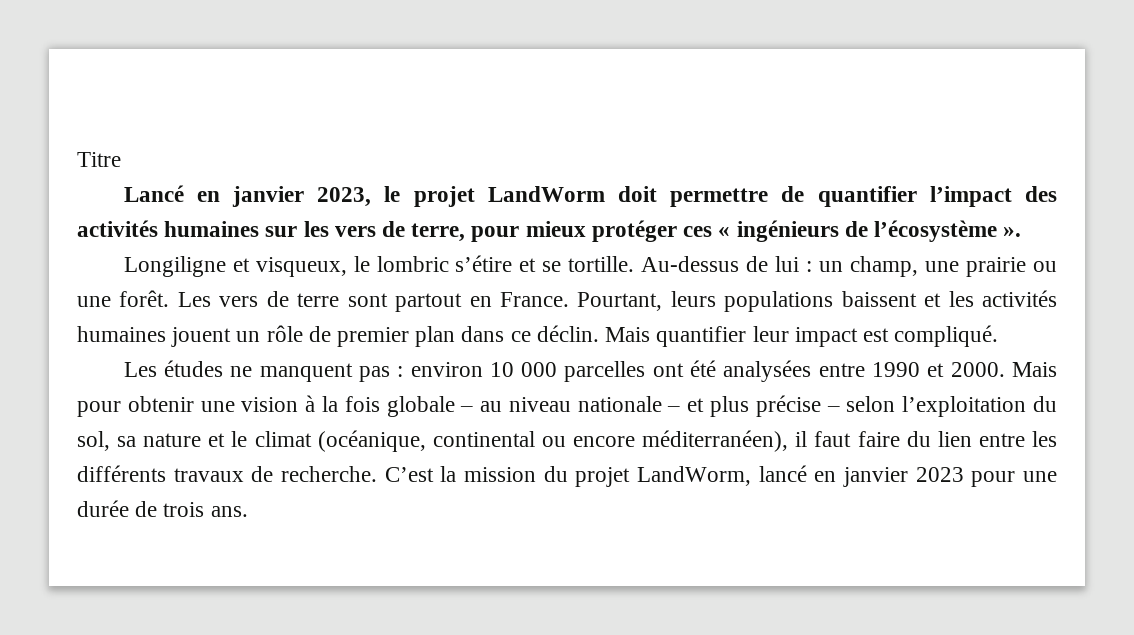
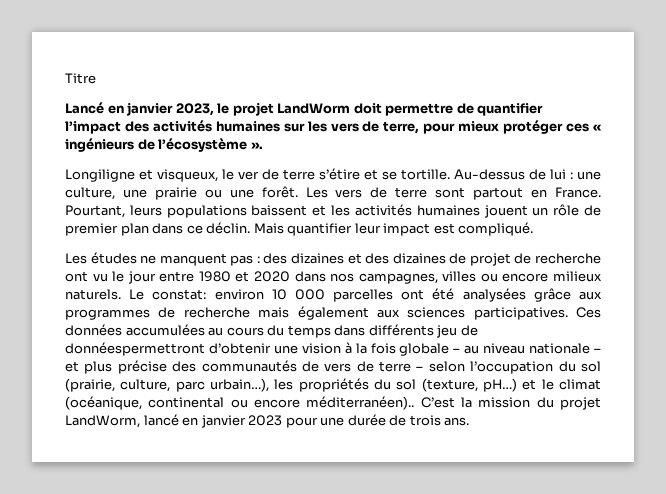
[376,256,449,272] lombric -> [238,169,315,180] ver de terre
[819,256,919,277] un champ, -> [577,171,601,180] [65,187,115,200] une culture,
(404, 371) none -> [263,253,601,266] [65,271,602,284] [65,289,207,300] des dizaines et des dizaines de projet de recherche ont vu le jour entre 1980 et 2020 dans nos campagnes, villes ou encore milieux naturels. Le constat:
[818,362,1057,377] [77,396,194,417] entre 1990 et 2000. Mais pour obtenir -> [533,288,602,302] [65,306,601,320] [65,324,478,338] [65,342,271,356] grâce aux programmes de recherche mais également aux sciences participatives. Ces données accumulées au cours du temps dans différents jeu de donnéespermettront d’obtenir
[826,396,1057,417] [77,431,202,451] – selon l’exploitation du sol, sa nature -> [172,360,601,374] [65,378,517,392] des communautés de vers de terre – selon l’occupation du sol (prairie, culture, parc urbain…), les propriétés du sol (texture, pH…)
[642,430,1057,452] [77,465,377,482] méditerranéen), il faut faire du lien entre les différents travaux de recherche. -> [306,396,415,410] méditerranéen)..

